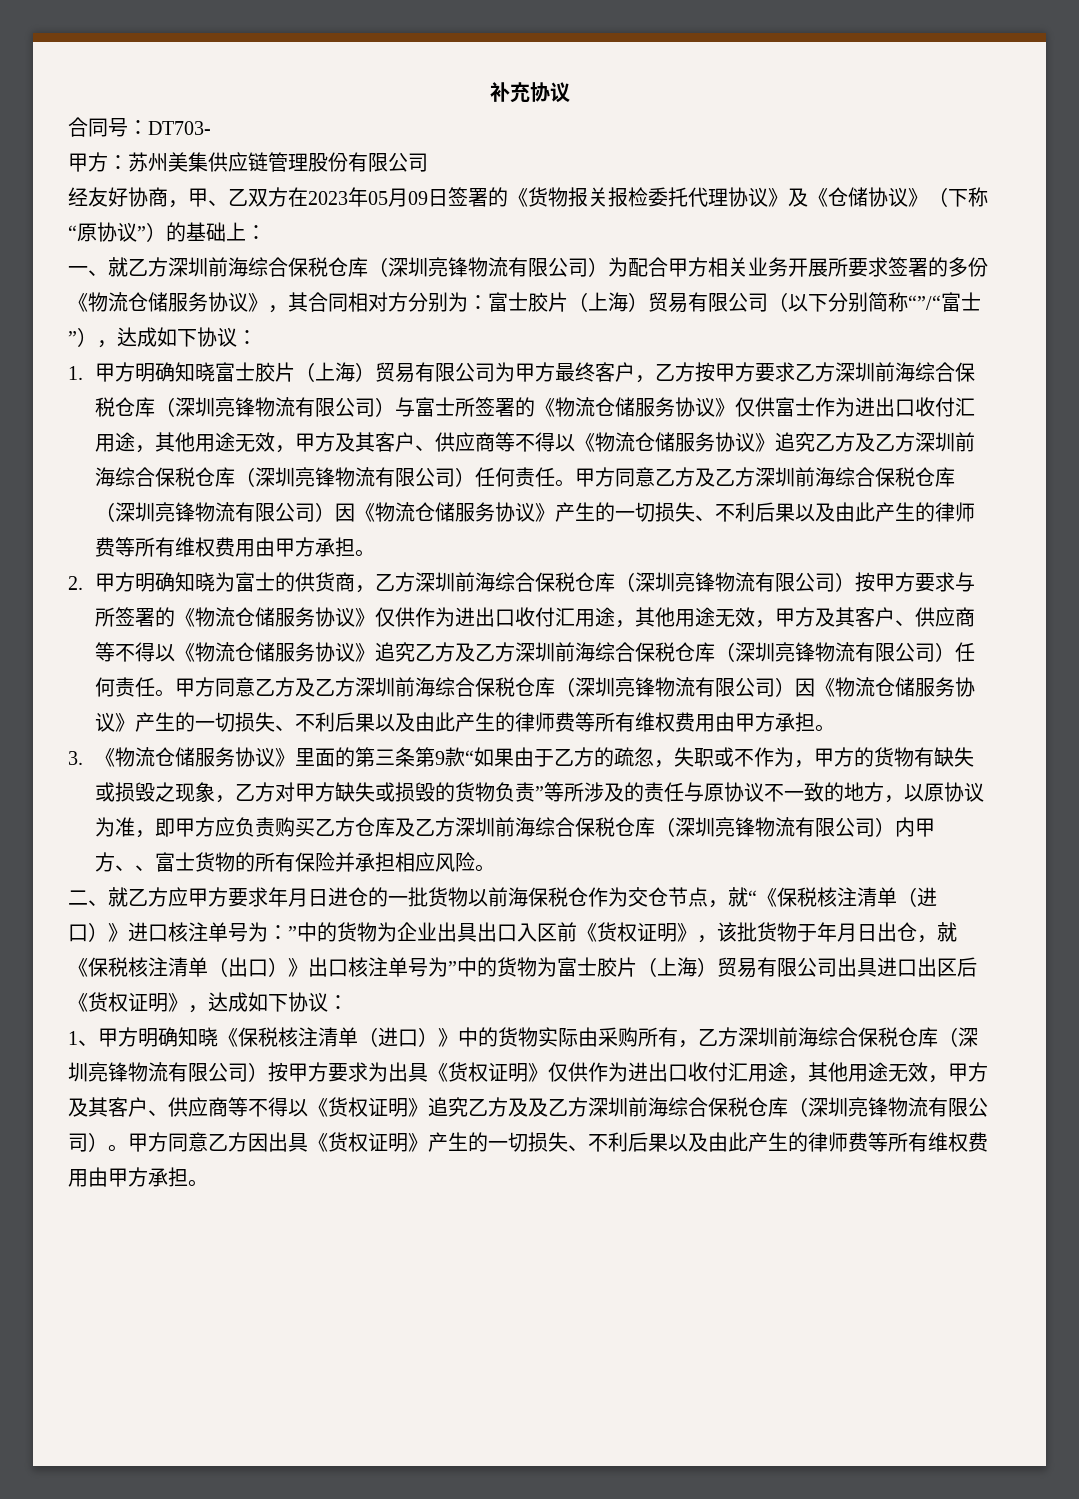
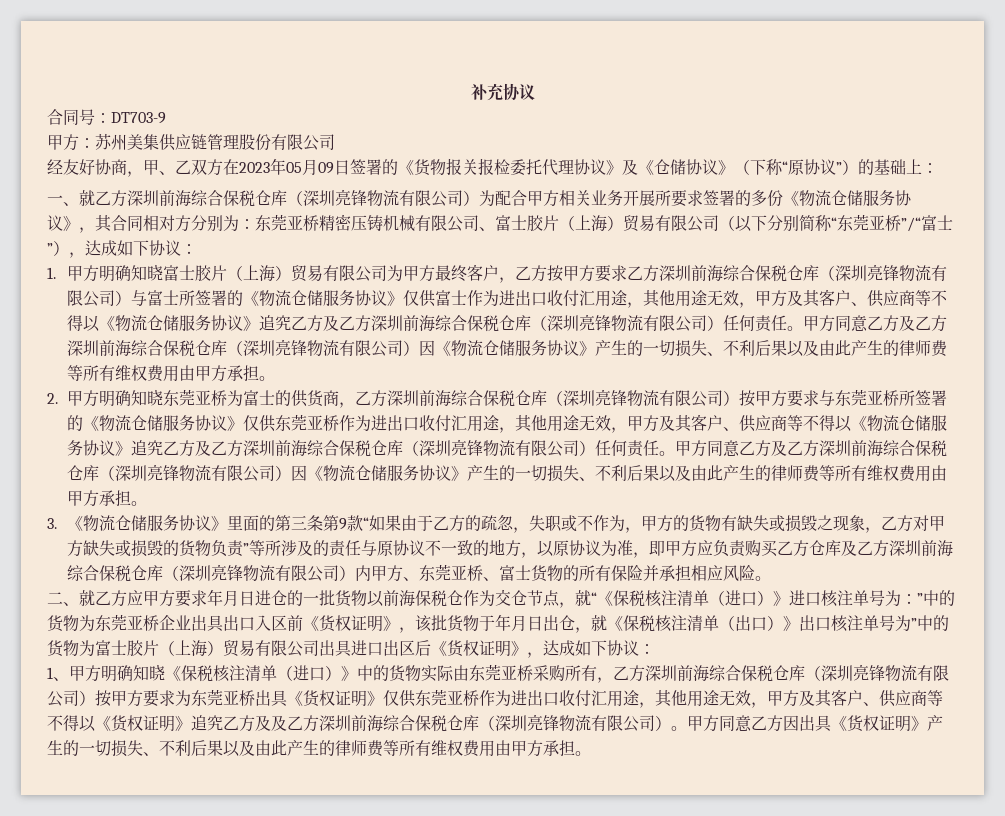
[148,121,211,135] DT703- -> [111,112,166,124] DT703-9
(488, 302) none -> [255,214,495,232] 东莞亚桥精密压铸机械有限公司、
[908,295,941,310] “”/“ -> [831,214,921,232] “东莞亚桥”/“
(215, 582) none -> [163,389,228,406] 东莞亚桥
[94,607,415,627] 所签署的《物流仓储服务协议》仅供 -> [835,389,948,406] [67,414,340,432] 东莞亚桥所签署的《物流仓储服务协议》仅供东莞亚桥
(135, 868) none -> [419,564,484,581] 东莞亚桥
(397, 932) none -> [95,614,159,631] 东莞亚桥
(598, 1037) none -> [469,664,533,681] 东莞亚桥
(388, 1072) none -> [191,689,255,706] 东莞亚桥
(588, 1072) none -> [415,689,479,706] 东莞亚桥

